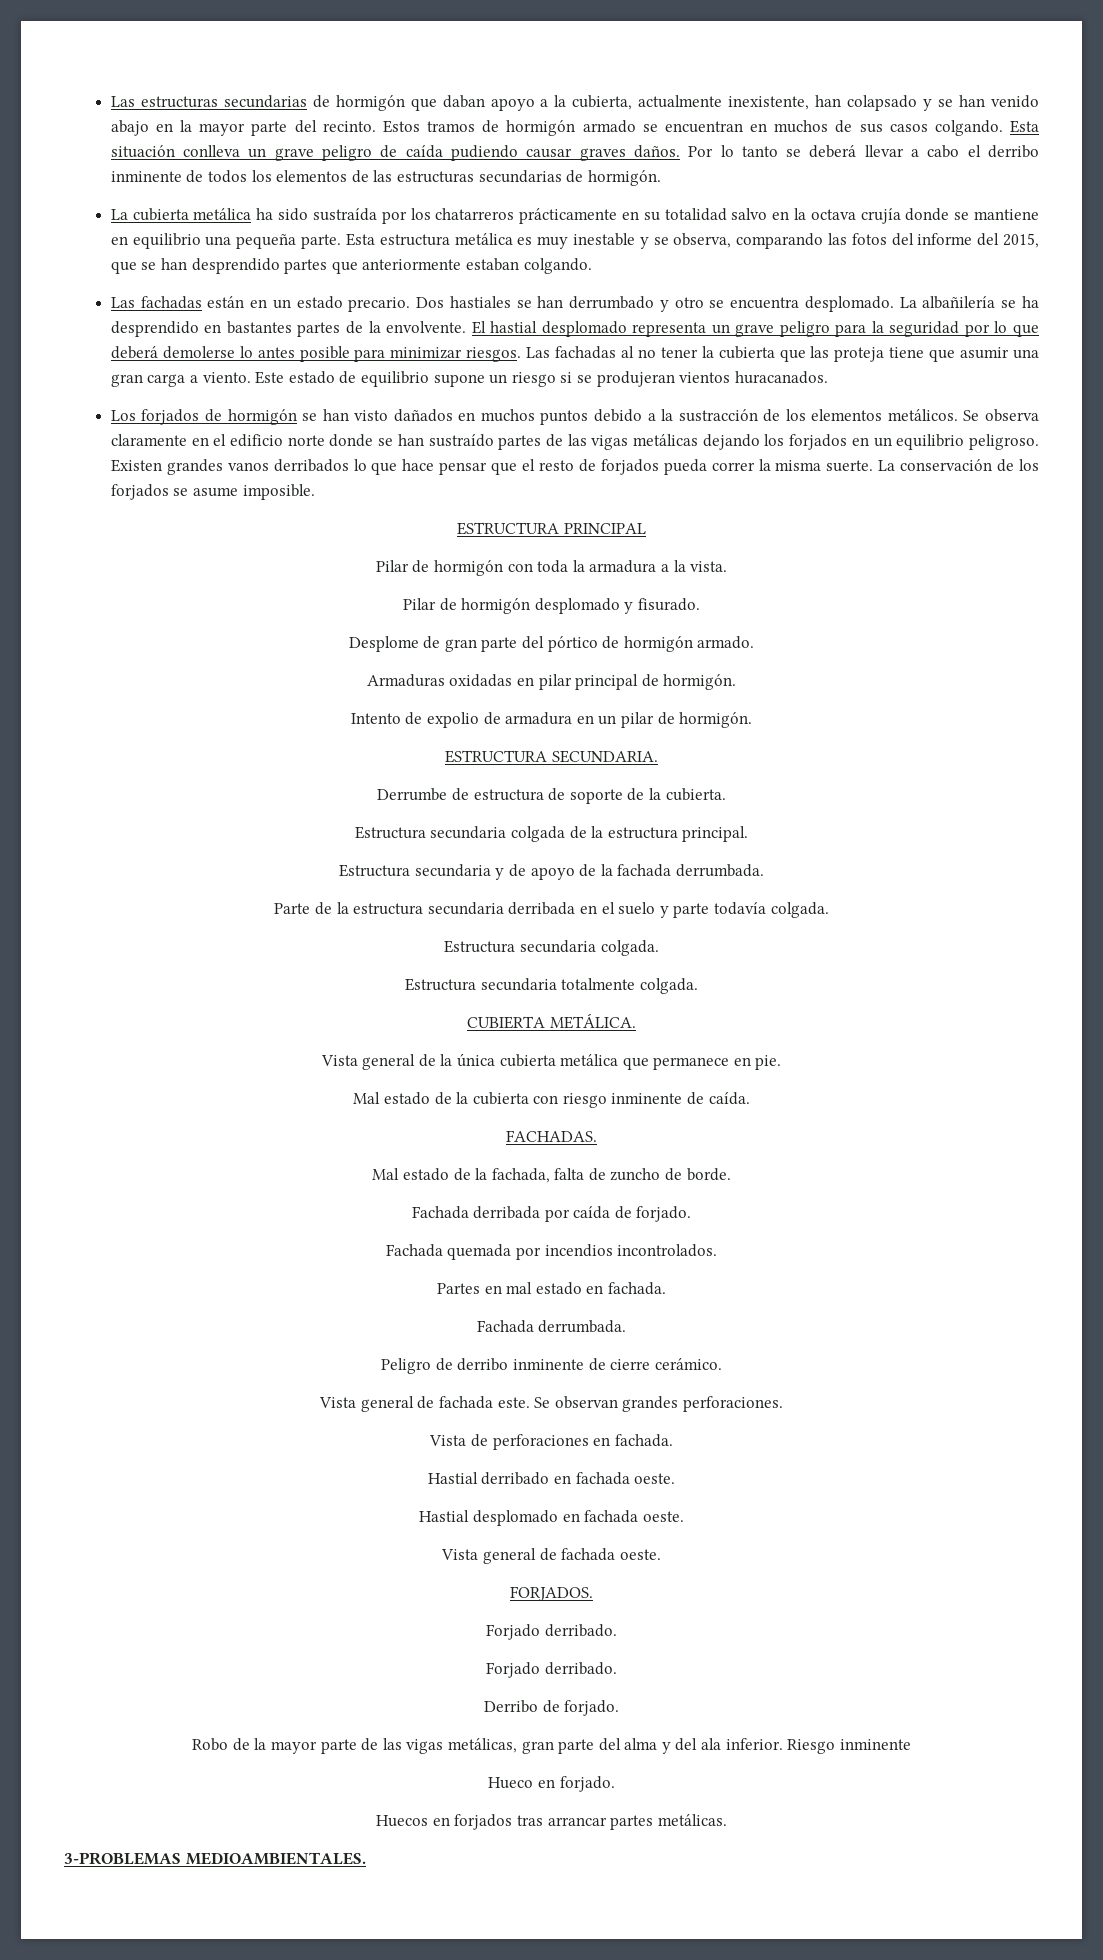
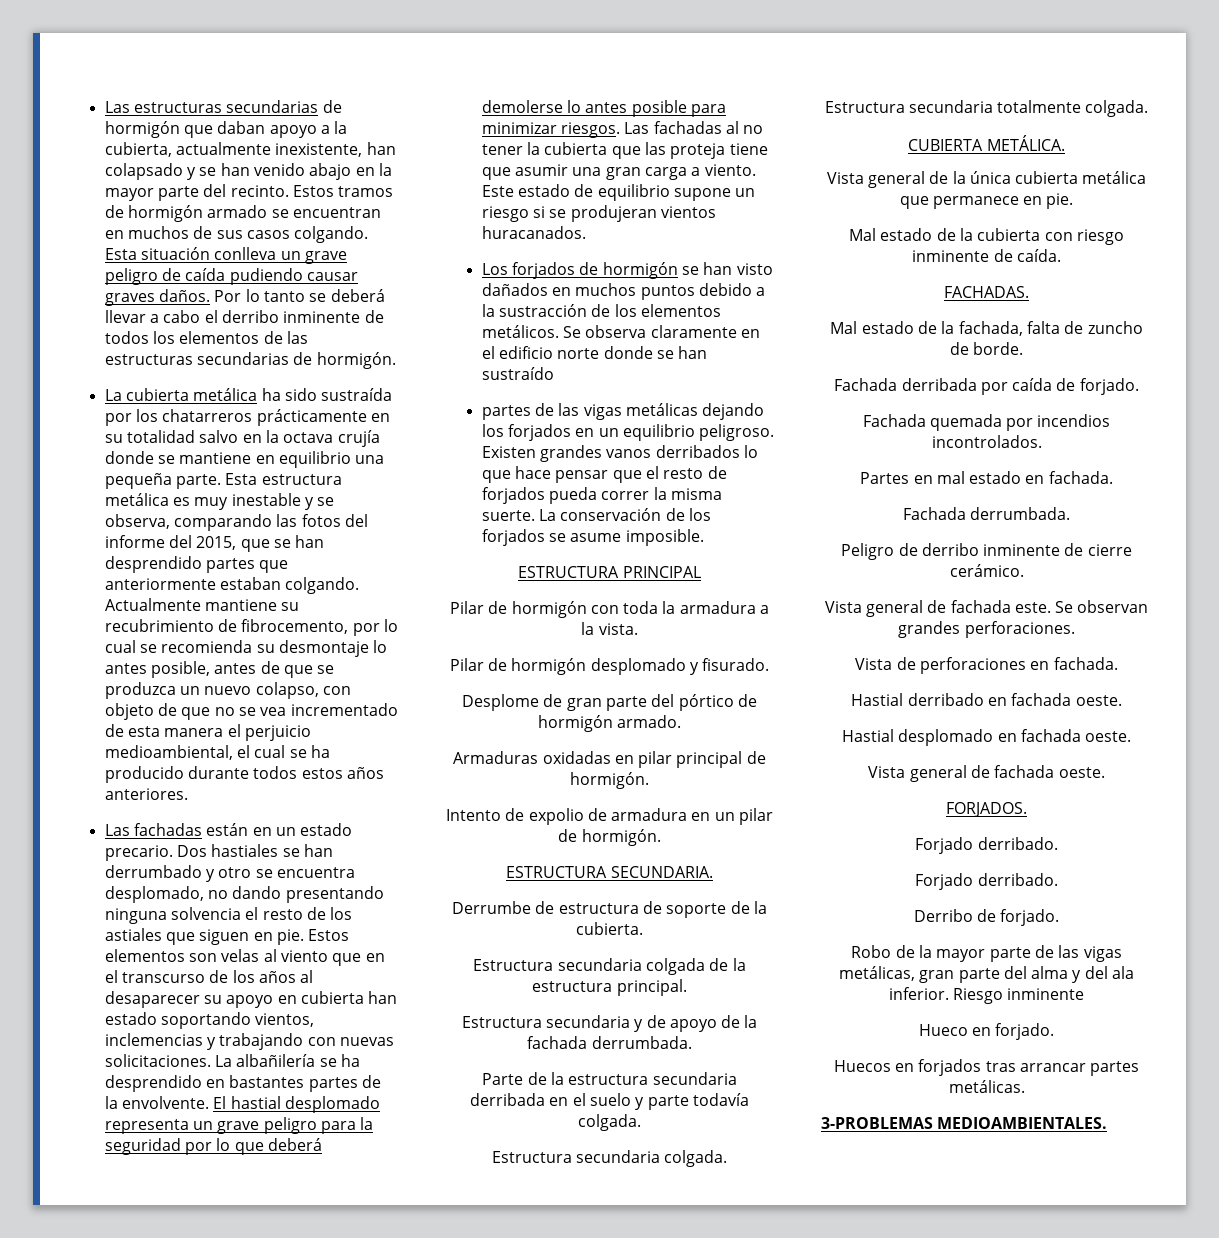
(592, 266) none -> [104,598,300,611] [104,619,398,636] [104,640,388,657] [104,661,335,678] [104,682,351,699] [104,703,398,720] [104,724,311,741] [104,745,330,760] [104,766,384,783] [104,788,188,800] Actualmente mantiene su recubrimiento de fibrocemento, por lo cual se recomienda su desmontaje lo antes posible, antes de que se produzca un nuevo colapso, con objeto de que no se vea incrementado de esta manera el perjuicio medioambiental, el cual se ha producido durante todos estos años anteriores.
[804,296,894,312] desplomado. -> [104,886,384,903] [104,907,353,924] [104,928,350,945] [104,949,385,966] [104,970,314,983] [104,991,398,1008] [104,1012,315,1029] [104,1033,394,1050] [104,1054,211,1067] desplomado, no dando presentando ninguna solvencia el resto de los astiales que siguen en pie. Estos elementos son velas al viento que en el transcurso de los años al desaparecer su apoyo en cubierta han estado soportando vientos, inclemencias y trabajando con nuevas solicitaciones.
(494, 440) none -> (554, 373) //

